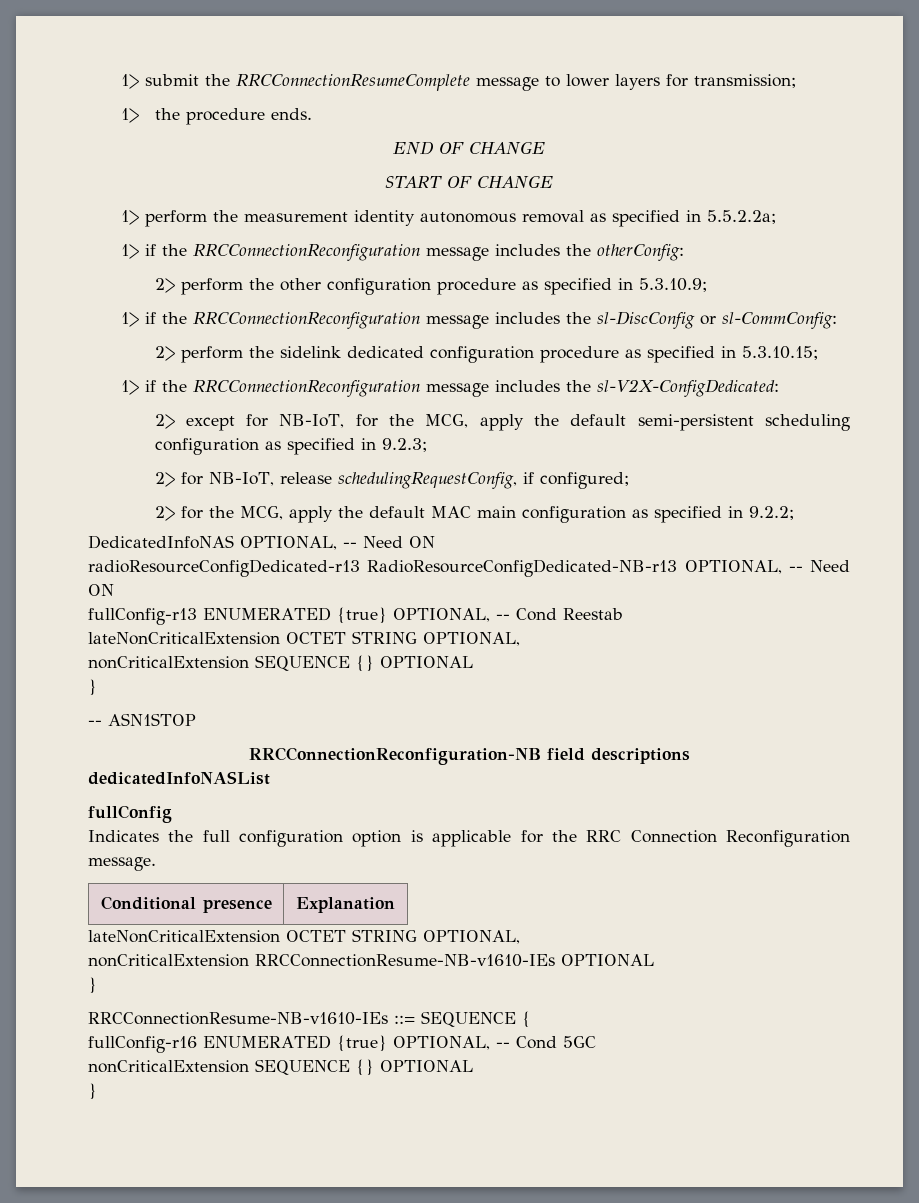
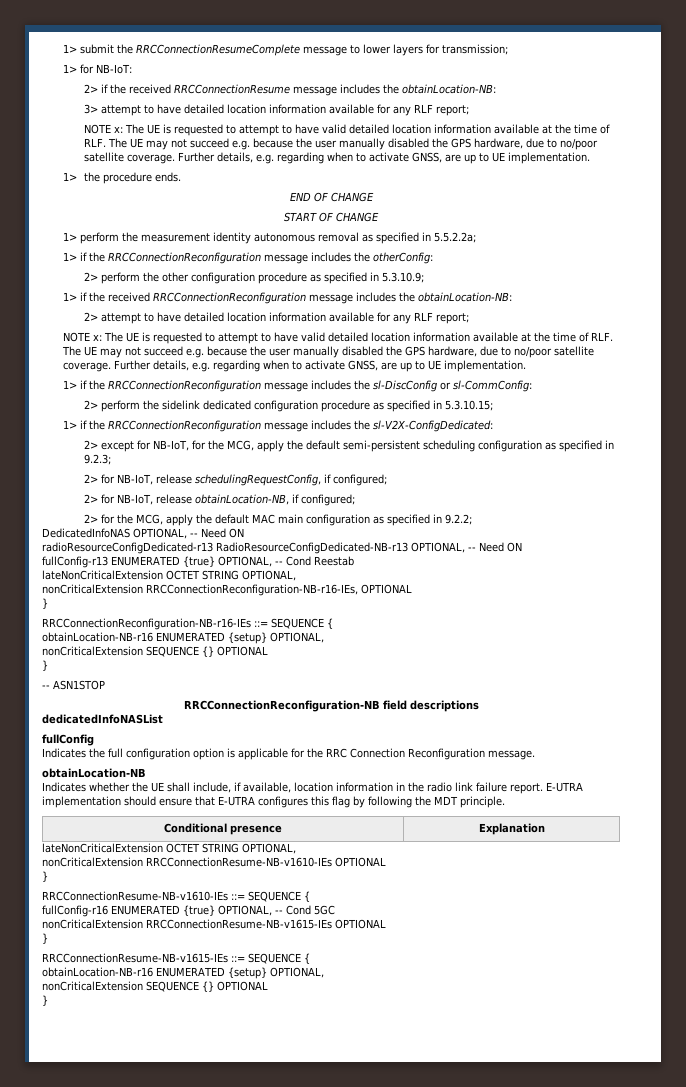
(797, 81) none -> [63,64,133,74] [84,84,497,96] [84,104,470,116] [84,124,611,136] [84,138,599,150] [84,152,591,164] // 1> for NB-IoT: // 2> if the received RRCConnectionResume message includes the obtainLocation-NB: // 3> attempt to have detailed location information available for any RLF report; // NOTE x: The UE is requested to attempt to have valid detailed location information available at the time of RLF. The UE may not succeed e.g. because the user manually disabled the GPS hardware, due to no/poor satellite coverage. Further details, e.g. regarding when to activate GNSS, are up to UE implementation.
(707, 285) none -> [63,292,513,304] [84,312,470,324] [63,332,614,344] [62,346,595,358] [63,360,527,372] // 1> if the received RRCConnectionReconfiguration message includes the obtainLocation-NB: // 2> attempt to have detailed location information available for any RLF report; // NOTE x: The UE is requested to attempt to have valid detailed location information available at the time of RLF. The UE may not succeed e.g. because the user manually disabled the GPS hardware, due to no/poor satellite coverage. Further details, e.g. regarding when to activate GNSS, are up to UE implementation.
(629, 480) none -> [84,494,356,506] // 2> for NB-IoT, release obtainLocation-NB, if configured;
(520, 639) none -> [42,584,412,596] [42,598,48,609] [42,618,333,630] [42,632,324,644] // nonCriticalExtension RRCConnectionReconfiguration-NB-r16-IEs, OPTIONAL // } // RRCConnectionReconfiguration-NB-r16-IEs ::= SEQUENCE { // obtainLocation-NB-r16 ENUMERATED {setup} OPTIONAL,
(156, 864) none -> [42,768,146,778] [42,782,583,794] [42,796,505,808] // obtainLocation-NB // Indicates whether the UE shall include, if available, location information in the radio link failure report. E-UTRA implementation should ensure that E-UTRA configures this flag by following the MDT principle.
(596, 1042) none -> [42,919,386,929] [42,933,48,944] [42,953,310,964] [42,967,324,979] // nonCriticalExtension RRCConnectionResume-NB-v1615-IEs OPTIONAL // } // RRCConnectionResume-NB-v1615-IEs ::= SEQUENCE { // obtainLocation-NB-r16 ENUMERATED {setup} OPTIONAL,

